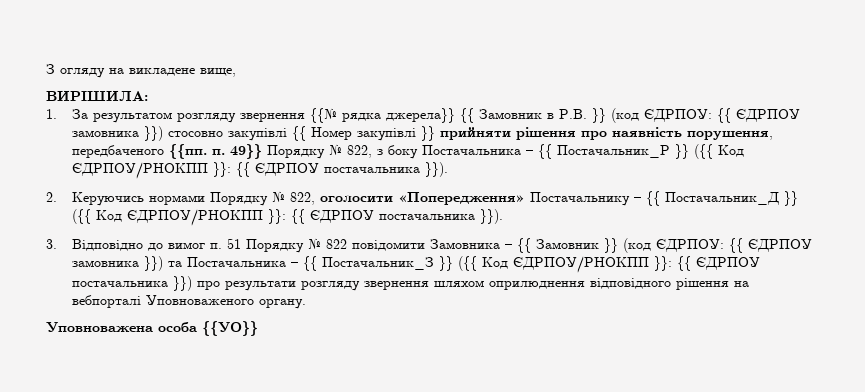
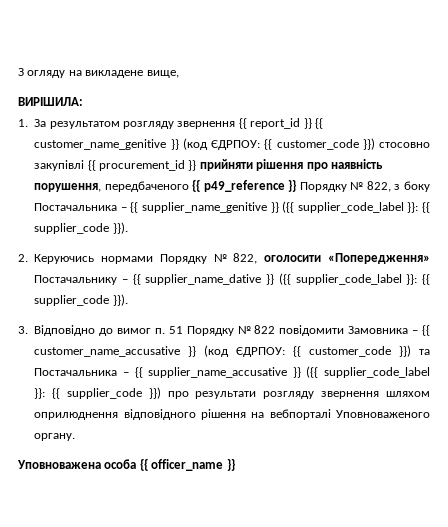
[310,108,801,123] [72,130,140,137] {{№ рядка джерела}} {{ Замовник в Р.В. }} (код ЄДРПОУ: {{ ЄДРПОУ замовника -> [238,118,323,129] [34,138,359,150] {{ report_id }} {{ customer_name_genitive }} (код ЄДРПОУ: {{ customer_code
[311,127,417,141] Номер закупівлі -> [99,160,185,171] procurement_id
[169,144,263,159] {{пп. п. 49}} -> [192,179,297,192] {{ p49_reference }}
[557,144,745,159] [72,162,421,179] Постачальник_Р }} ({{ Код ЄДРПОУ/РНОКПП }}: {{ ЄДРПОУ постачальника -> [142,201,430,213] [34,223,110,234] supplier_name_genitive }} ({{ supplier_code_label }}: {{ supplier_code
[665,191,799,206] [72,209,476,226] Постачальник_Д }} ({{ Код ЄДРПОУ/РНОКПП }}: {{ ЄДРПОУ постачальника -> [145,273,430,285] [34,295,110,306] supplier_name_dative }} ({{ supplier_code_label }}: {{ supplier_code
[536,238,813,253] [72,260,140,267] Замовник }} (код ЄДРПОУ: {{ ЄДРПОУ замовника -> [34,345,392,357] customer_name_accusative }} (код ЄДРПОУ: {{ customer_code
[322,256,761,273] [72,281,169,287] Постачальник_З }} ({{ Код ЄДРПОУ/РНОКПП }}: {{ ЄДРПОУ постачальника -> [148,366,430,378] [34,388,142,399] supplier_name_accusative }} ({{ supplier_code_label }}: {{ supplier_code
[202,321,258,336] {{УО}} -> [139,458,235,471] {{ officer_name }}

